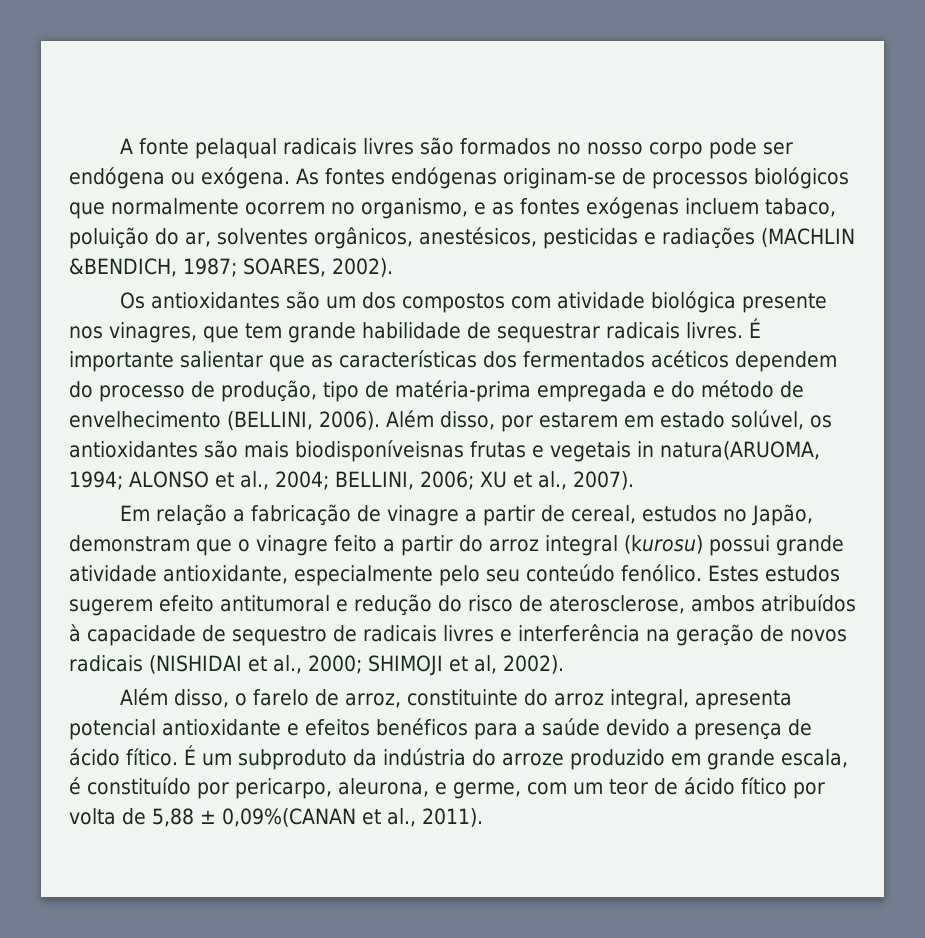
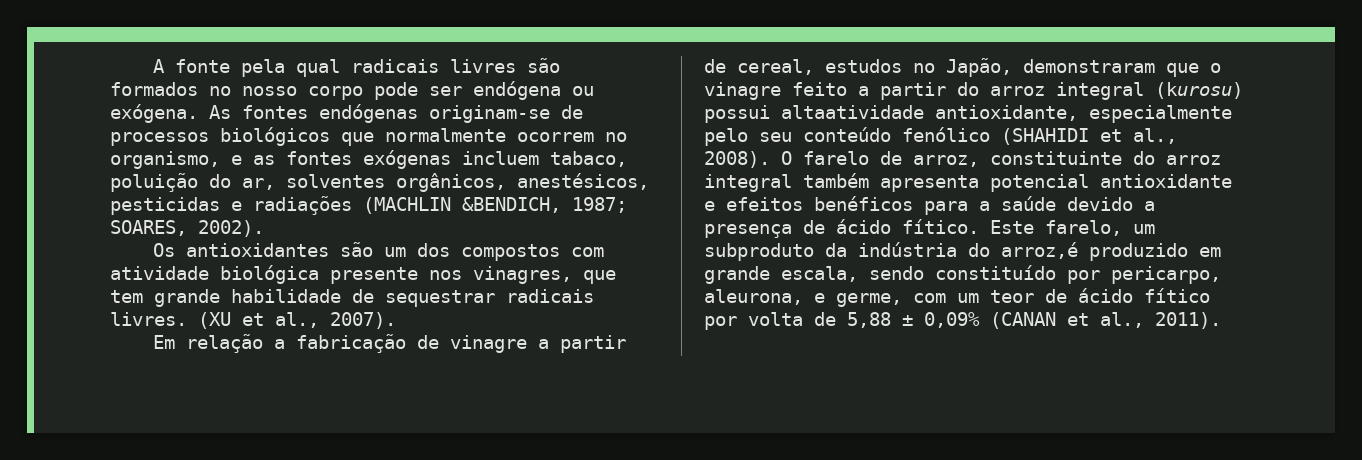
[195,138,278,159] pelaqual -> [240,59,340,77] pela qual
[749,318,761,338] [69,350,837,372] [69,380,804,402] [69,410,832,432] [69,440,820,462] [69,471,507,490] É importante salientar que as características dos fermentados acéticos dependem do processo de produção, tipo de matéria-prima empregada e do método de envelhecimento (BELLINI, 2006). Além disso, por estarem em estado solúvel, os antioxidantes são mais biodisponíveisnas frutas e vegetais in natura(ARUOMA, 1994; ALONSO et al., 2004; BELLINI, 2006; XU -> [198,312,231,329] (XU
[69,535,190,552] demonstram -> [1023,59,1155,73] demonstraram
[776,535,844,556] [69,565,157,582] grande atividade -> [781,105,924,119] altaatividade
[620,564,840,582] [69,594,856,616] [69,624,847,646] [69,655,564,676] [120,688,248,708] fenólico. Estes estudos sugerem efeito antitumoral e redução do risco de aterosclerose, ambos atribuídos à capacidade de sequestro de radicais livres e interferência na geração de novos radicais (NISHIDAI et al., 2000; SHIMOJI et al, 2002). // Além disso, o -> [902,127,1177,145] [704,151,792,168] fenólico (SHAHIDI et al., 2008). O
[610,689,690,710] integral, -> [704,173,869,192] integral também
[184,745,196,765] É -> [990,220,1122,236] Este farelo,
[502,753,564,766] arroze -> [1001,242,1078,259] arroz,é
[69,777,81,795] é -> [869,266,924,280] sendo
[222,808,356,827] 0,09%(CANAN -> [924,312,1056,329] 0,09% (CANAN

